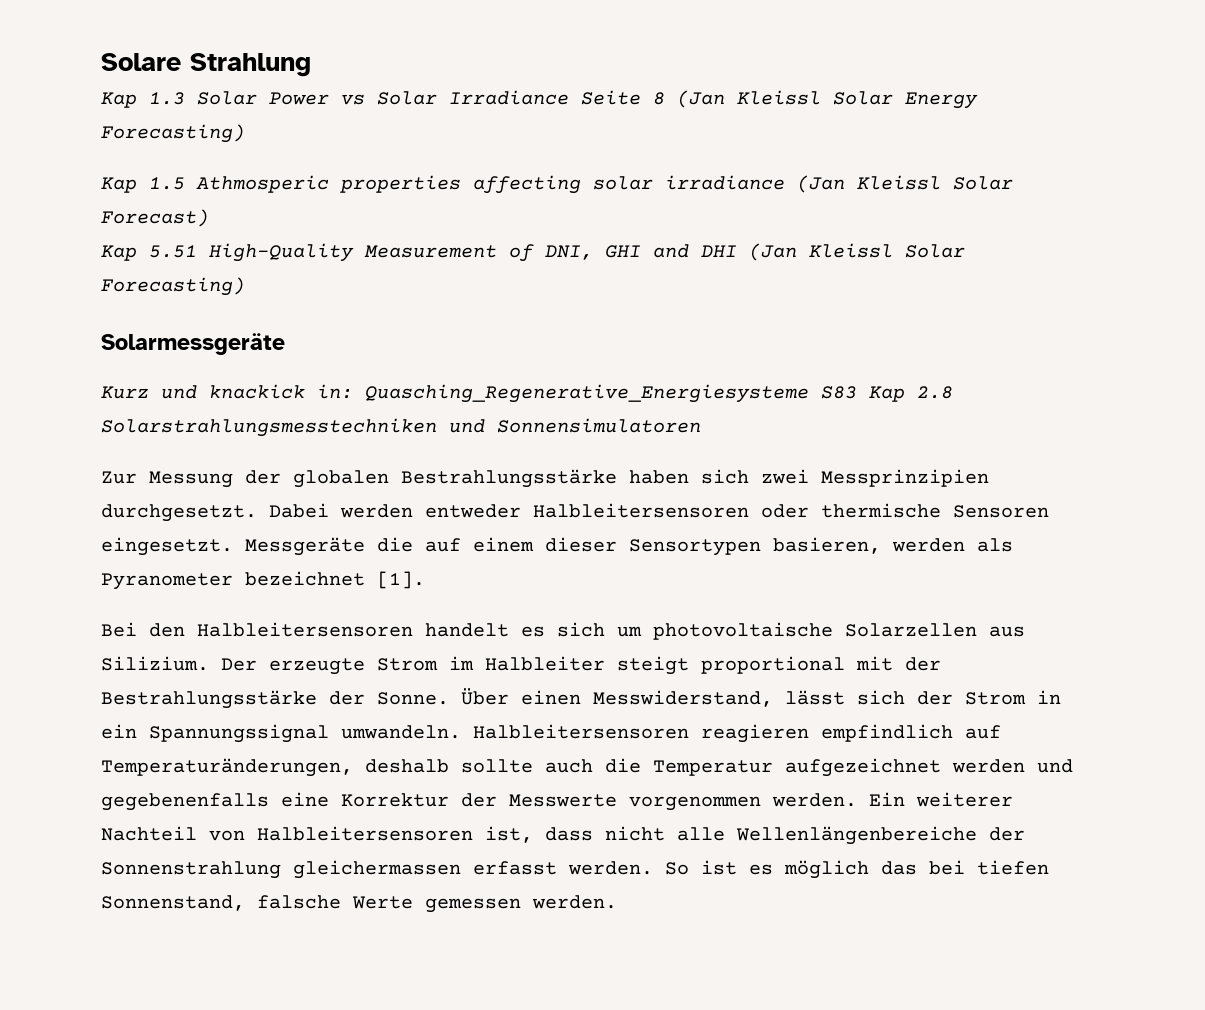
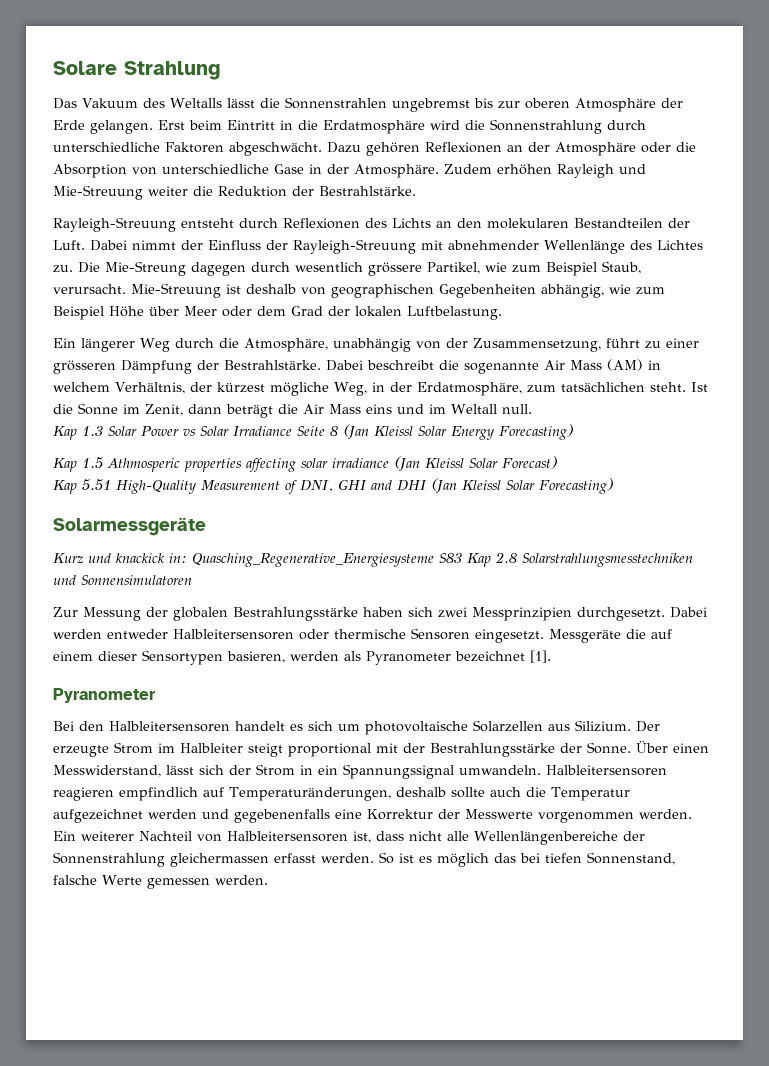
(311, 65) none -> [53,97,683,112] [53,119,646,134] [53,142,696,156] [53,164,646,178] [53,185,416,200] [53,217,690,232] [53,239,703,254] [53,261,641,276] [53,283,665,298] [53,306,502,320] [53,338,699,352] [53,359,661,374] [53,382,708,396] [53,403,532,418] // Das Vakuum des Weltalls lässt die Sonnenstrahlen ungebremst bis zur oberen Atmosphäre der Erde gelangen. Erst beim Eintritt in die Erdatmosphäre wird die Sonnenstrahlung durch unterschiedliche Faktoren abgeschwächt. Dazu gehören Reflexionen an der Atmosphäre oder die Absorption von unterschiedliche Gase in der Atmosphäre. Zudem erhöhen Rayleigh und Mie-Streuung weiter die Reduktion der Bestrahlstärke. // Rayleigh-Streuung entsteht durch Reflexionen des Lichts an den molekularen Bestandteilen der Luft. Dabei nimmt der Einfluss der Rayleigh-Streuung mit abnehmender Wellenlänge des Lichtes zu. Die Mie-Streung dagegen durch wesentlich grössere Partikel, wie zum Beispiel Staub, verursacht. Mie-Streuung ist deshalb von geographischen Gegebenheiten abhängig, wie zum Beispiel Höhe über Meer oder dem Grad der lokalen Luftbelastung. // Ein längerer Weg durch die Atmosphäre, unabhängig von der Zusammensetzung, führt zu einer grösseren Dämpfung der Bestrahlstärke. Dabei beschreibt die sogenannte Air Mass (AM) in welchem Verhältnis, der kürzest mögliche Weg, in der Erdatmosphäre, zum tatsächlichen steht. Ist die Sonne im Zenit, dann beträgt die Air Mass eins und im Weltall null.
(425, 580) none -> [53,688,156,703] // Pyranometer

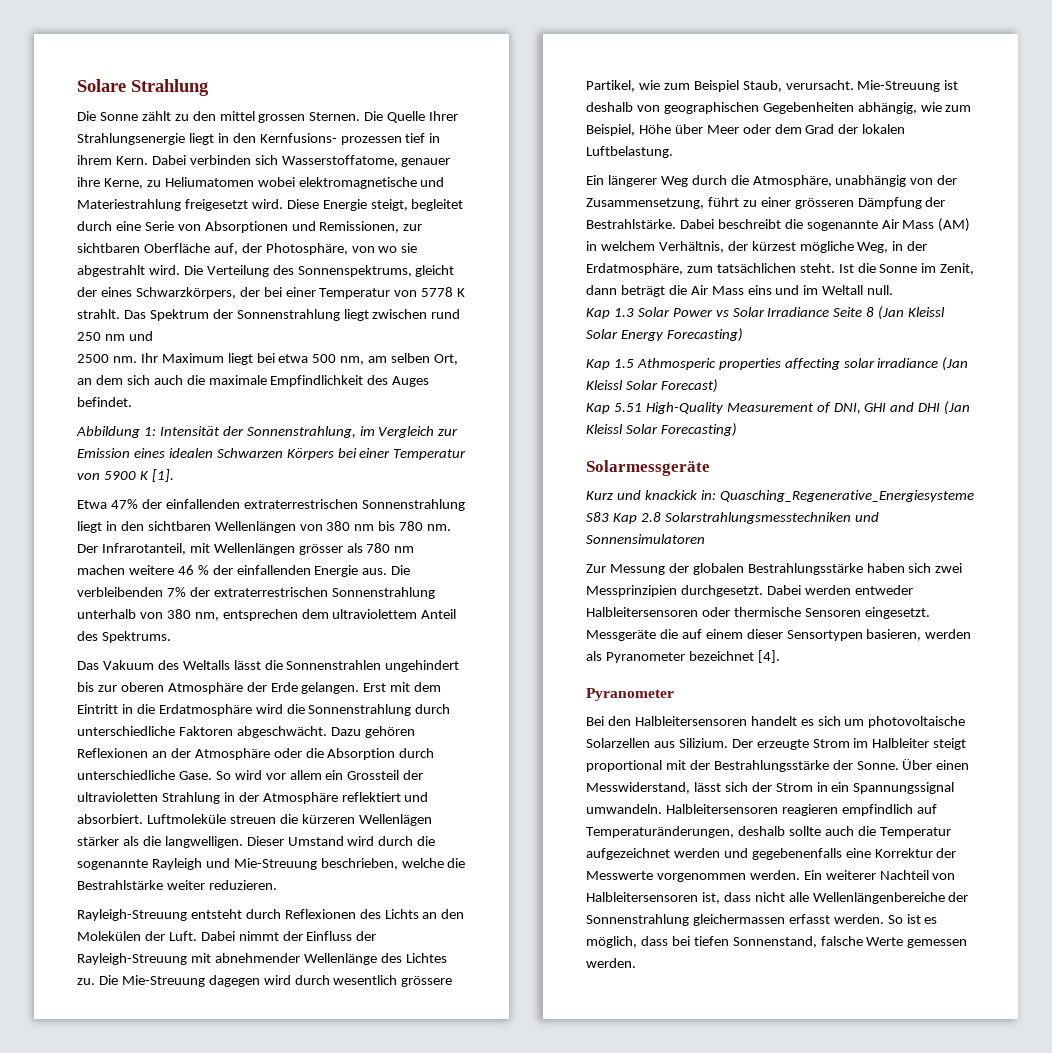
(221, 70) none -> [77,111,459,123] [77,133,441,145] [77,155,451,167] [77,177,445,189] [77,199,464,211] [77,221,423,233] [77,243,418,255] [77,265,455,277] [77,287,466,299] [77,309,461,321] [77,331,153,341] [77,353,459,365] [77,375,430,387] [77,397,132,407] [76,426,459,438] [77,448,467,460] [77,469,174,482] [77,499,465,511] [77,521,452,533] [77,543,415,555] [77,565,411,577] [77,587,435,599] [77,609,457,621] [77,631,171,643] // Die Sonne zählt zu den mittel grossen Sternen. Die Quelle Ihrer Strahlungsenergie liegt in den Kernfusions- prozessen tief in ihrem Kern. Dabei verbinden sich Wasserstoffatome, genauer ihre Kerne, zu Heliumatomen wobei elektromagnetische und Materiestrahlung freigesetzt wird. Diese Energie steigt, begleitet durch eine Serie von Absorptionen und Remissionen, zur sichtbaren Oberfläche auf, der Photosphäre, von wo sie abgestrahlt wird. Die Verteilung des Sonnenspektrums, gleicht der eines Schwarzkörpers, der bei einer Temperatur von 5778 K strahlt. Das Spektrum der Sonnenstrahlung liegt zwischen rund 250 nm und // 2500 nm. Ihr Maximum liegt bei etwa 500 nm, am selben Ort, an dem sich auch die maximale Empfindlichkeit des Auges befindet. // Abbildung 1: Intensität der Sonnenstrahlung, im Vergleich zur Emission eines idealen Schwarzen Körpers bei einer Temperatur von 5900 K [1]. // Etwa 47% der einfallenden extraterrestrischen Sonnenstrahlung liegt in den sichtbaren Wellenlängen von 380 nm bis 780 nm. Der Infrarotanteil, mit Wellenlängen grösser als 780 nm machen weitere 46 % der einfallenden Energie aus. Die verbleibenden 7% der extraterrestrischen Sonnenstrahlung unterhalb von 380 nm, entsprechen dem ultraviolettem Anteil des Spektrums.
[391,98,470,112] ungebremst -> [385,660,460,672] ungehindert
[189,120,222,130] beim -> [390,682,442,692] mit dem
[132,164,646,178] [53,185,416,200] von unterschiedliche Gase in der Atmosphäre. Zudem erhöhen Rayleigh und Mie-Streuung weiter die Reduktion der Bestrahlstärke. -> [399,748,435,758] [77,770,424,780] [77,792,429,804] [77,814,432,826] [77,836,436,848] [77,858,466,870] [77,880,277,890] durch unterschiedliche Gase. So wird vor allem ein Grossteil der ultravioletten Strahlung in der Atmosphäre reflektiert und absorbiert. Luftmoleküle streuen die kürzeren Wellenlägen stärker als die langwelligen. Dieser Umstand wird durch die sogenannte Rayleigh und Mie-Streuung beschrieben, welche die Bestrahlstärke weiter reduzieren.
[487,218,663,229] molekularen Bestandteilen -> [77,931,141,941] Molekülen
[105,261,246,276] Mie-Streung dagegen -> [121,975,291,987] Mie-Streuung dagegen wird
[53,306,104,320] Beispiel -> [586,124,635,136] Beispiel,
[530,650,551,663] [1]. -> [757,650,780,663] [4].
[437,853,516,867] möglich das -> [586,936,668,948] möglich, dass

